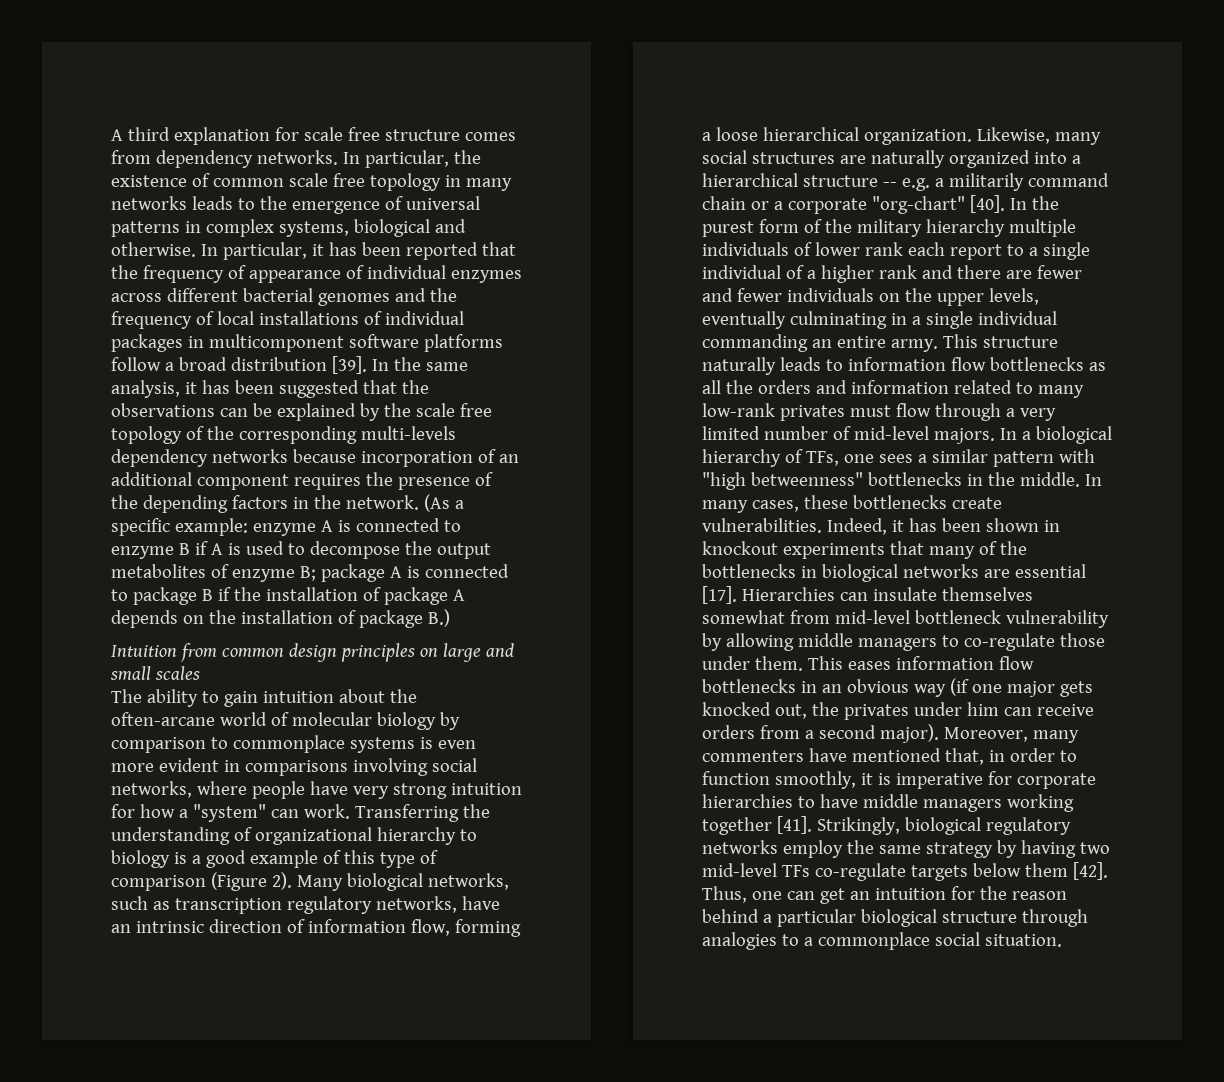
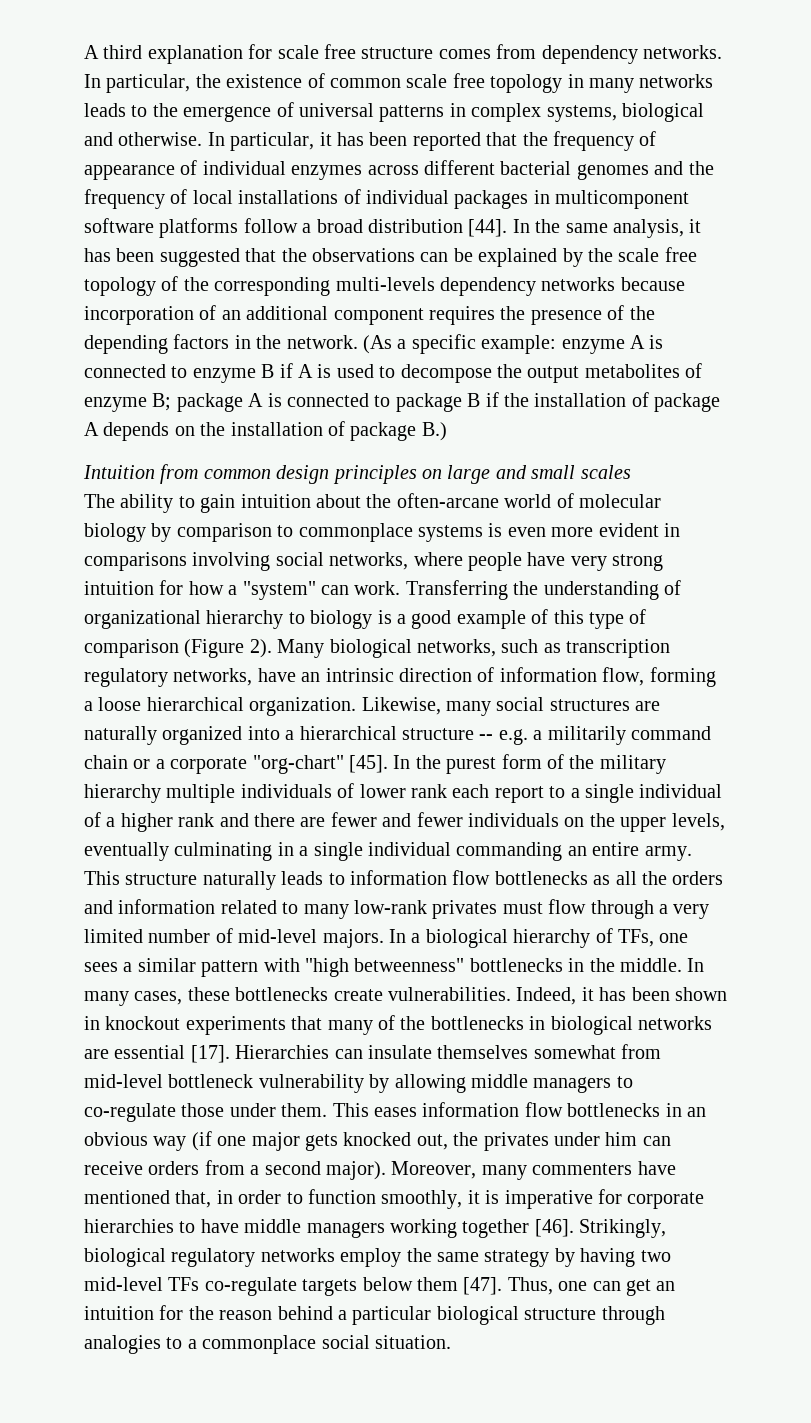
[331,356,367,374] [39]. -> [468,219,508,237] [44].
[969,195,1005,213] [40]. -> [349,755,388,773] [45].
[776,816,812,834] [41]. -> [534,1219,574,1237] [46].
[1072,862,1108,880] [42]. -> [463,1277,503,1295] [47].

